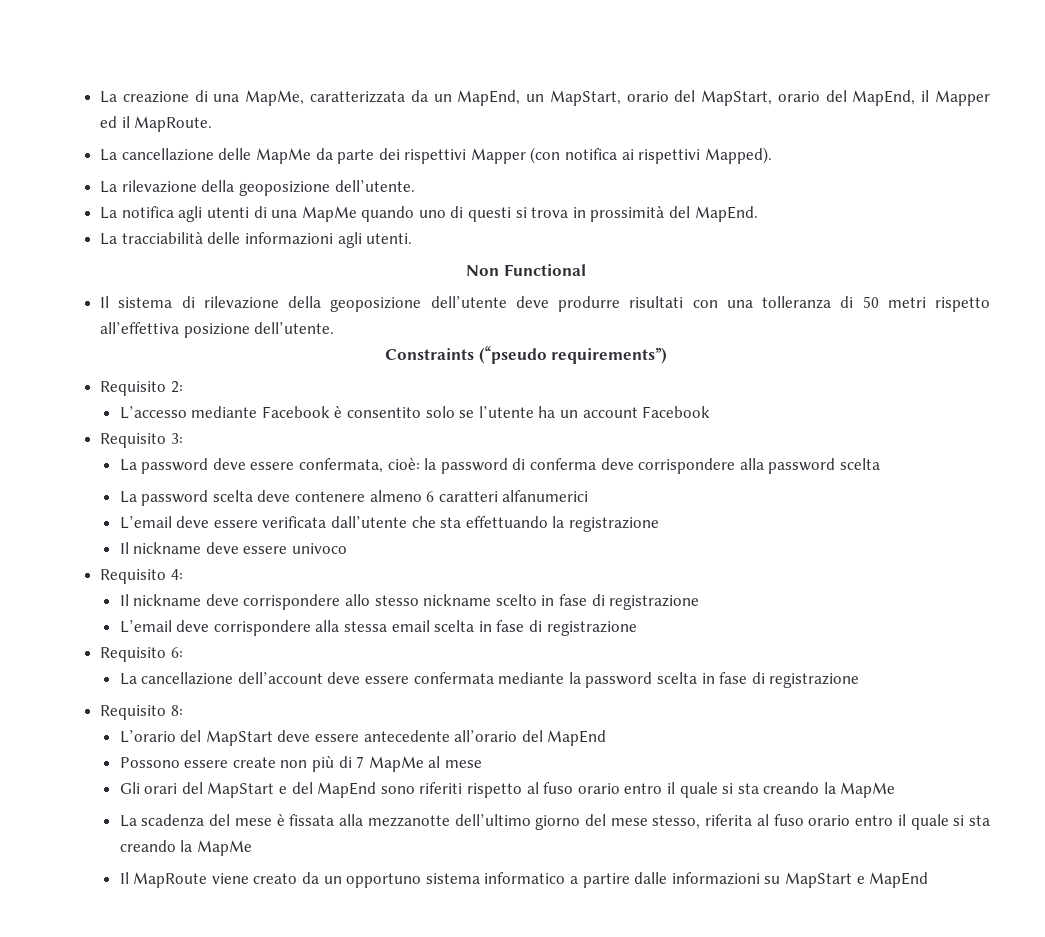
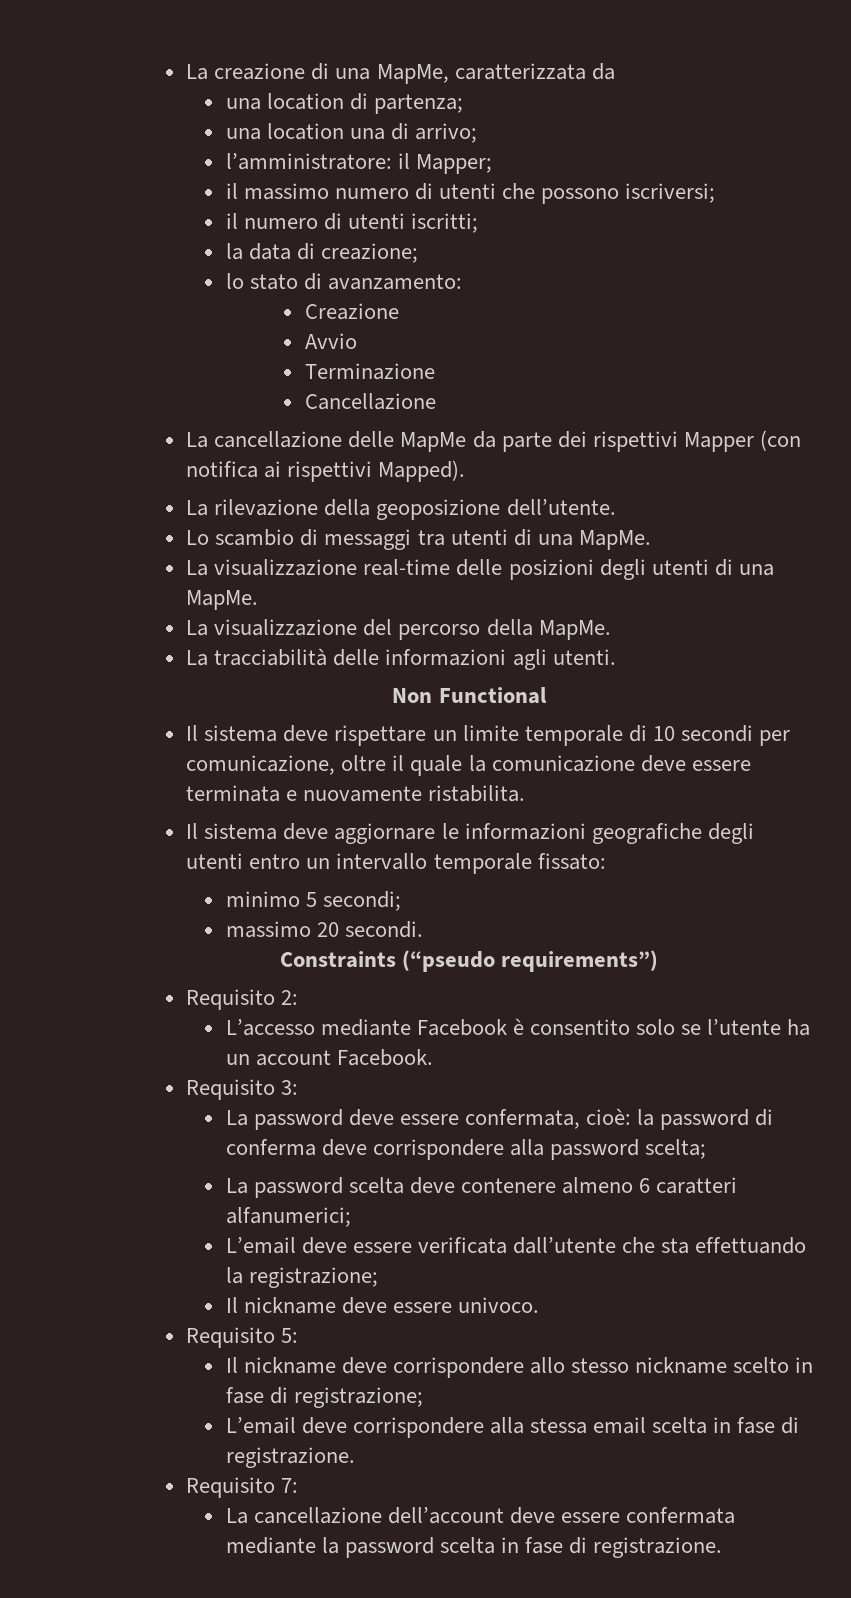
[433,90,991,106] [100,116,213,132] un MapEnd, un MapStart, orario del MapStart, orario del MapEnd, il Mapper ed il MapRoute. -> [225,93,463,114] [225,123,477,143] [225,153,492,174] [225,183,716,204] [225,213,478,233] [225,243,418,263] [225,273,462,290] [304,303,399,320] [304,333,357,349] [304,363,435,380] [304,393,436,410] // una location di partenza; // una location una di arrivo; // l’amministratore: il Mapper; // il massimo numero di utenti che possono iscriversi; // il numero di utenti iscritti; // la data di creazione; // lo stato di avanzamento: // Creazione // Avvio // Terminazione // Cancellazione
[100,206,758,222] La notifica agli utenti di una MapMe quando uno di questi si trova in prossimità del MapEnd. -> [186,529,651,550] [186,559,774,580] [186,590,259,610] [186,619,611,640] Lo scambio di messaggi tra utenti di una MapMe. // La visualizzazione real-time delle posizioni degli utenti di una MapMe. // La visualizzazione del percorso della MapMe.
[181,296,990,312] [100,322,335,338] di rilevazione della geoposizione dell’utente deve produrre risultati con una tolleranza di 50 metri rispetto all’effettiva posizione dell’utente. -> [283,725,790,746] [186,755,751,776] [186,785,526,802] [186,823,754,844] [186,853,606,874] [225,891,401,911] [225,921,423,938] deve rispettare un limite temporale di 10 secondi per comunicazione, oltre il quale la comunicazione deve essere terminata e nuovamente ristabilita. // Il sistema deve aggiornare le informazioni geografiche degli utenti entro un intervallo temporale fissato: // minimo 5 secondi; // massimo 20 secondi.
[642,406,711,418] Facebook -> [336,1049,433,1066] Facebook.
[839,458,880,470] scelta -> [645,1139,707,1159] scelta;
[502,490,589,502] alfanumerici -> [225,1207,351,1227] alfanumerici;
[568,517,659,532] registrazione -> [248,1267,378,1288] registrazione;
[292,543,348,554] [100,569,183,584] univoco // Requisito 4: -> [457,1297,539,1313] [186,1327,299,1348] univoco. // Requisito 5:
[609,595,700,610] registrazione -> [293,1387,423,1408] registrazione;
[546,621,637,636] [100,647,183,662] registrazione // Requisito 6: -> [225,1447,355,1468] [186,1477,299,1498] registrazione. // Requisito 7:
[769,673,860,688] [100,705,183,720] [119,730,607,746] [119,755,482,772] [119,782,896,798] [119,814,991,830] [119,840,252,856] [119,872,929,888] registrazione // Requisito 8: // L’orario del MapStart deve essere antecedente all’orario del MapEnd // Possono essere create non più di 7 MapMe al mese // Gli orari del MapStart e del MapEnd sono riferiti rispetto al fuso orario entro il quale si sta creando la MapMe // La scadenza del mese è fissata alla mezzanotte dell’ultimo giorno del mese stesso, riferita al fuso orario entro il quale si sta creando la MapMe // Il MapRoute viene creato da un opportuno sistema informatico a partire dalle informazioni su MapStart e MapEnd -> [593,1537,723,1558] registrazione.

